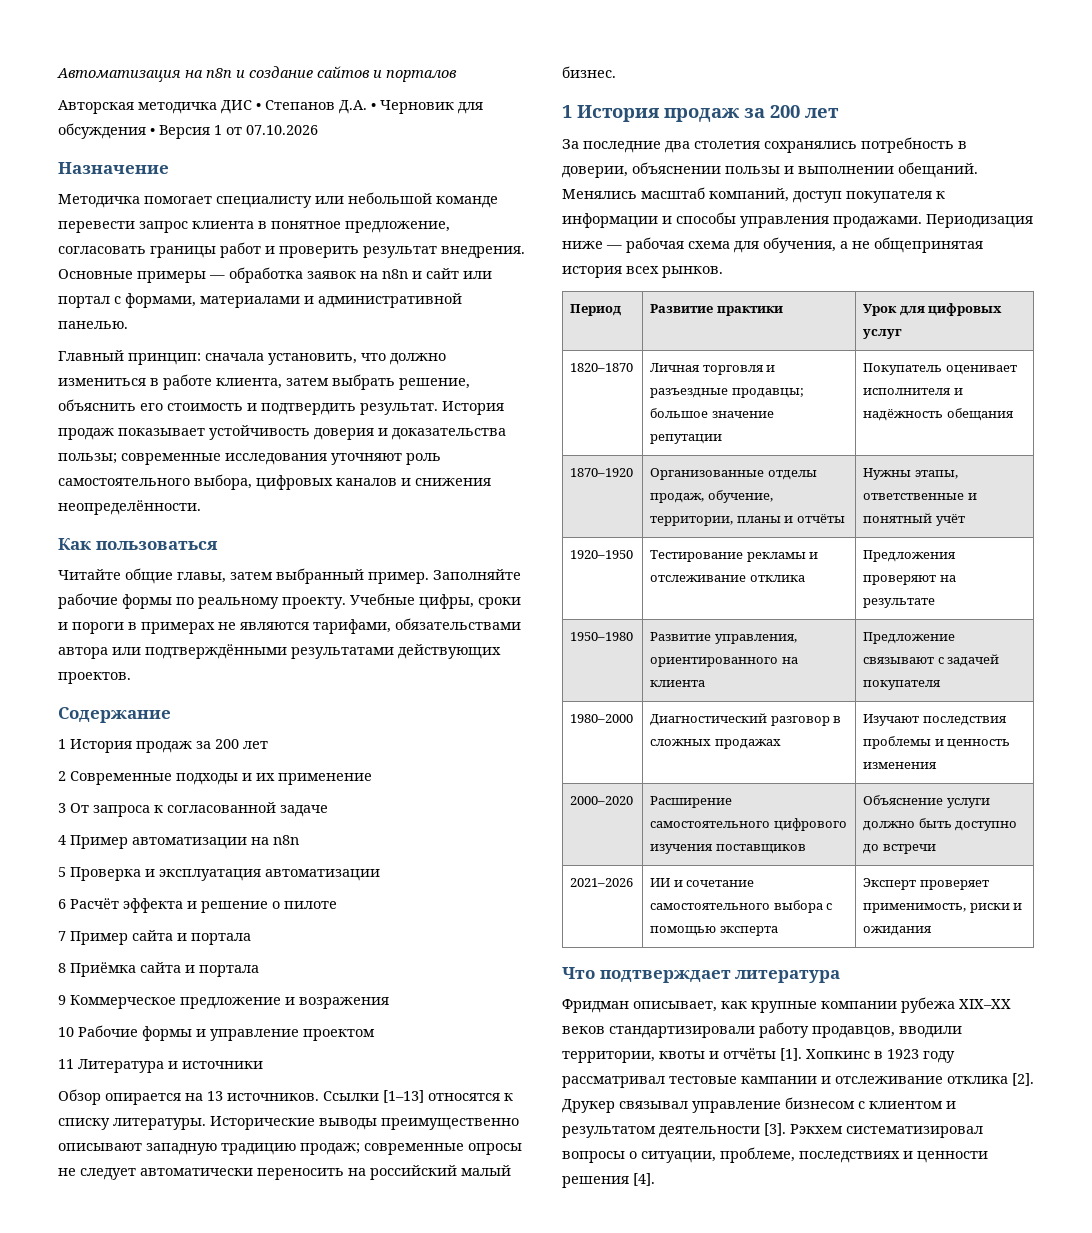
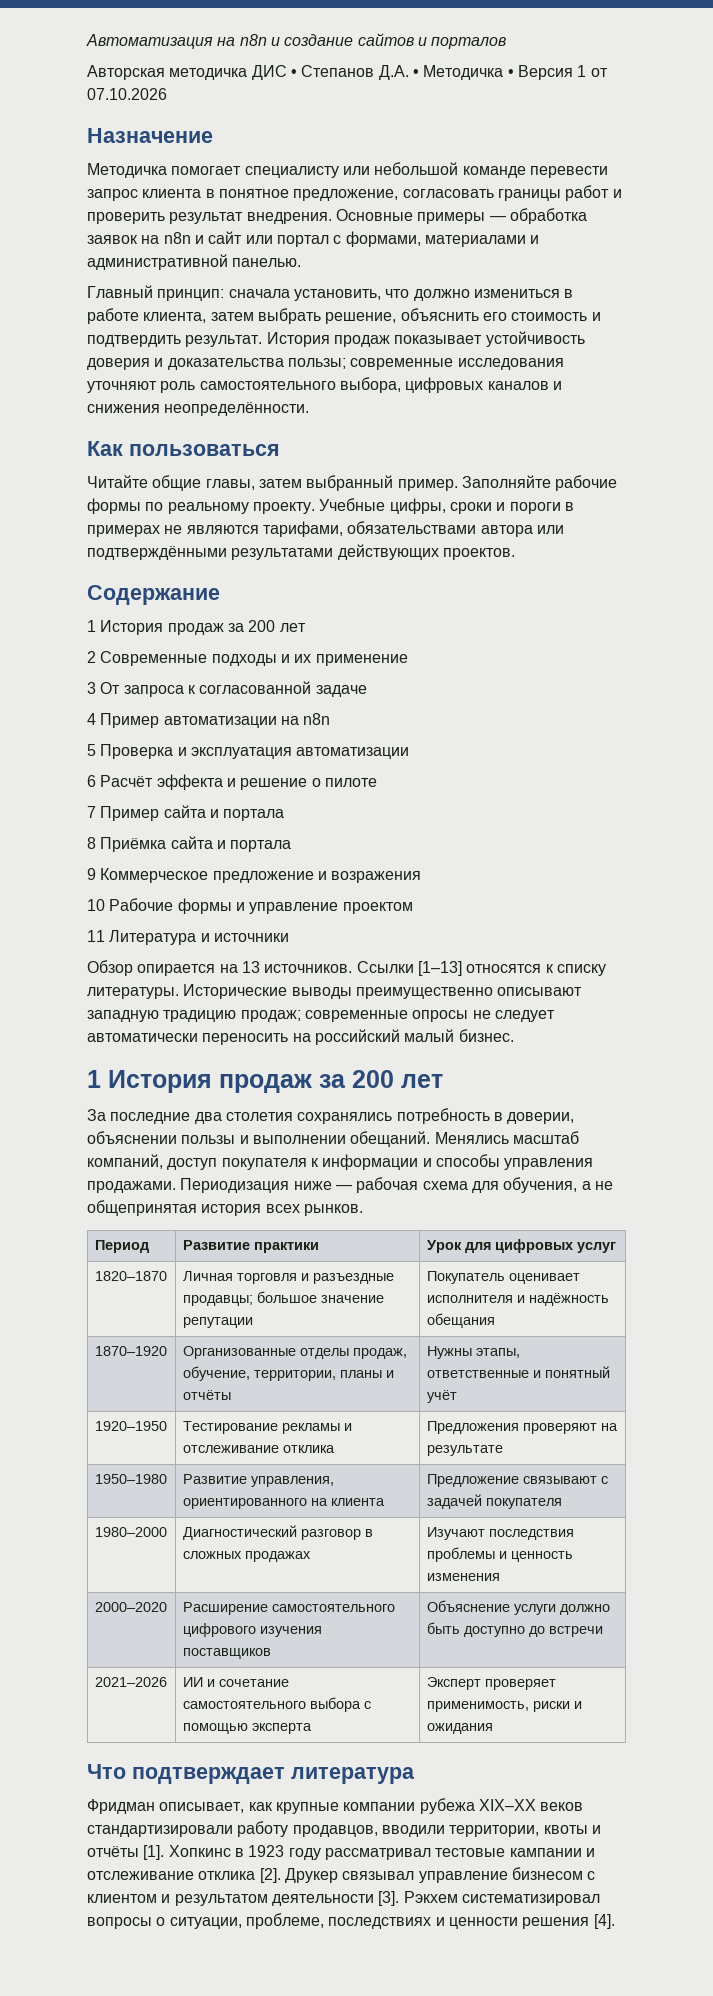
[380,100,483,114] [58,123,146,139] Черновик для обсуждения -> [423,65,504,80] Методичка

